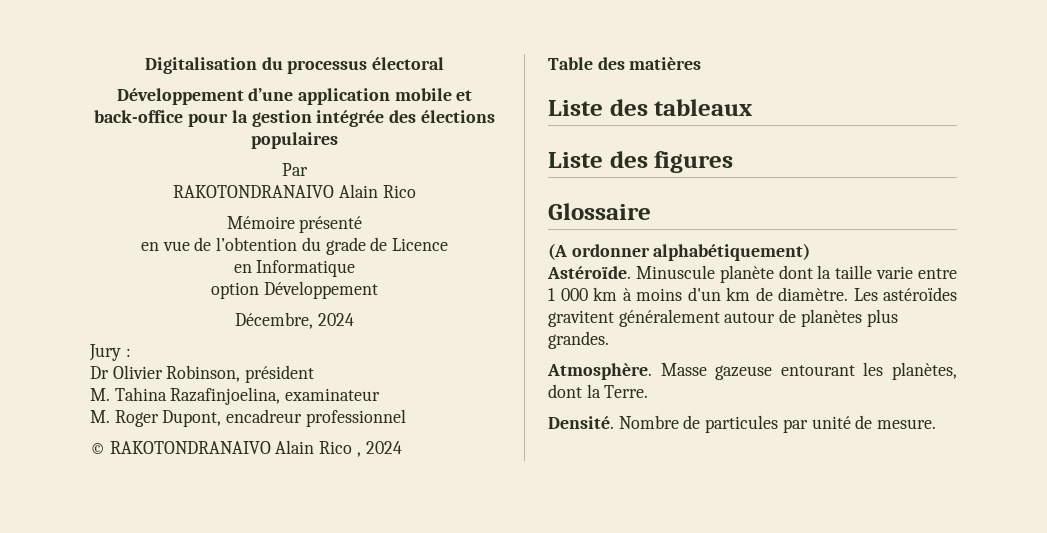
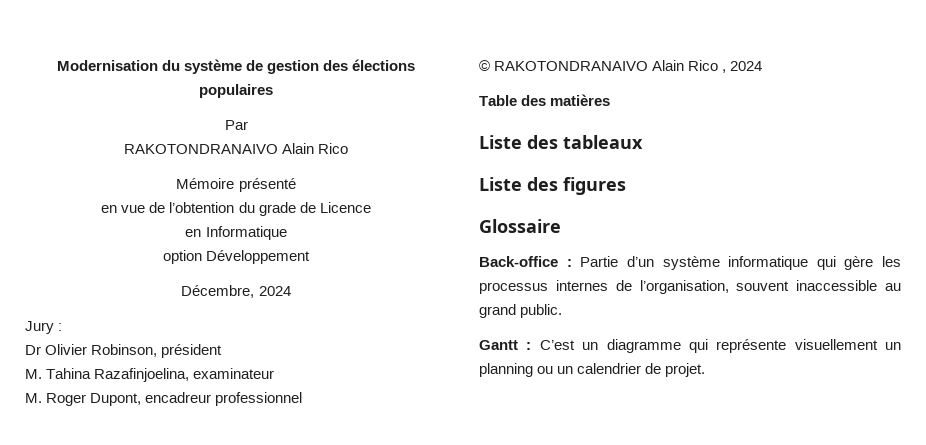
[144,57,445,74] [116,88,473,105] [94,110,385,127] Digitalisation du processus électoral // Développement d’une application mobile et back-office pour la gestion intégrée -> [56,59,320,74] Modernisation du système de gestion
[548,243,811,261] [547,265,957,283] [548,287,957,301] [548,309,898,327] [548,331,609,349] [547,362,957,380] [548,384,649,398] [548,415,937,433] (A ordonner alphabétiquement) // Astéroïde. Minuscule planète dont la taille varie entre 1 000 km à moins d'un km de diamètre. Les astéroïdes gravitent généralement autour de planètes plus grandes. // Atmosphère. Masse gazeuse entourant les planètes, dont la Terre. // Densité. Nombre de particules par unité de mesure. -> [479,256,901,270] [479,280,901,294] [479,304,563,318] [479,339,901,353] [479,363,706,377] Back-office : Partie d’un système informatique qui gère les processus internes de l’organisation, souvent inaccessible au grand public. // Gantt : C’est un diagramme qui représente visuellement un planning ou un calendrier de projet.

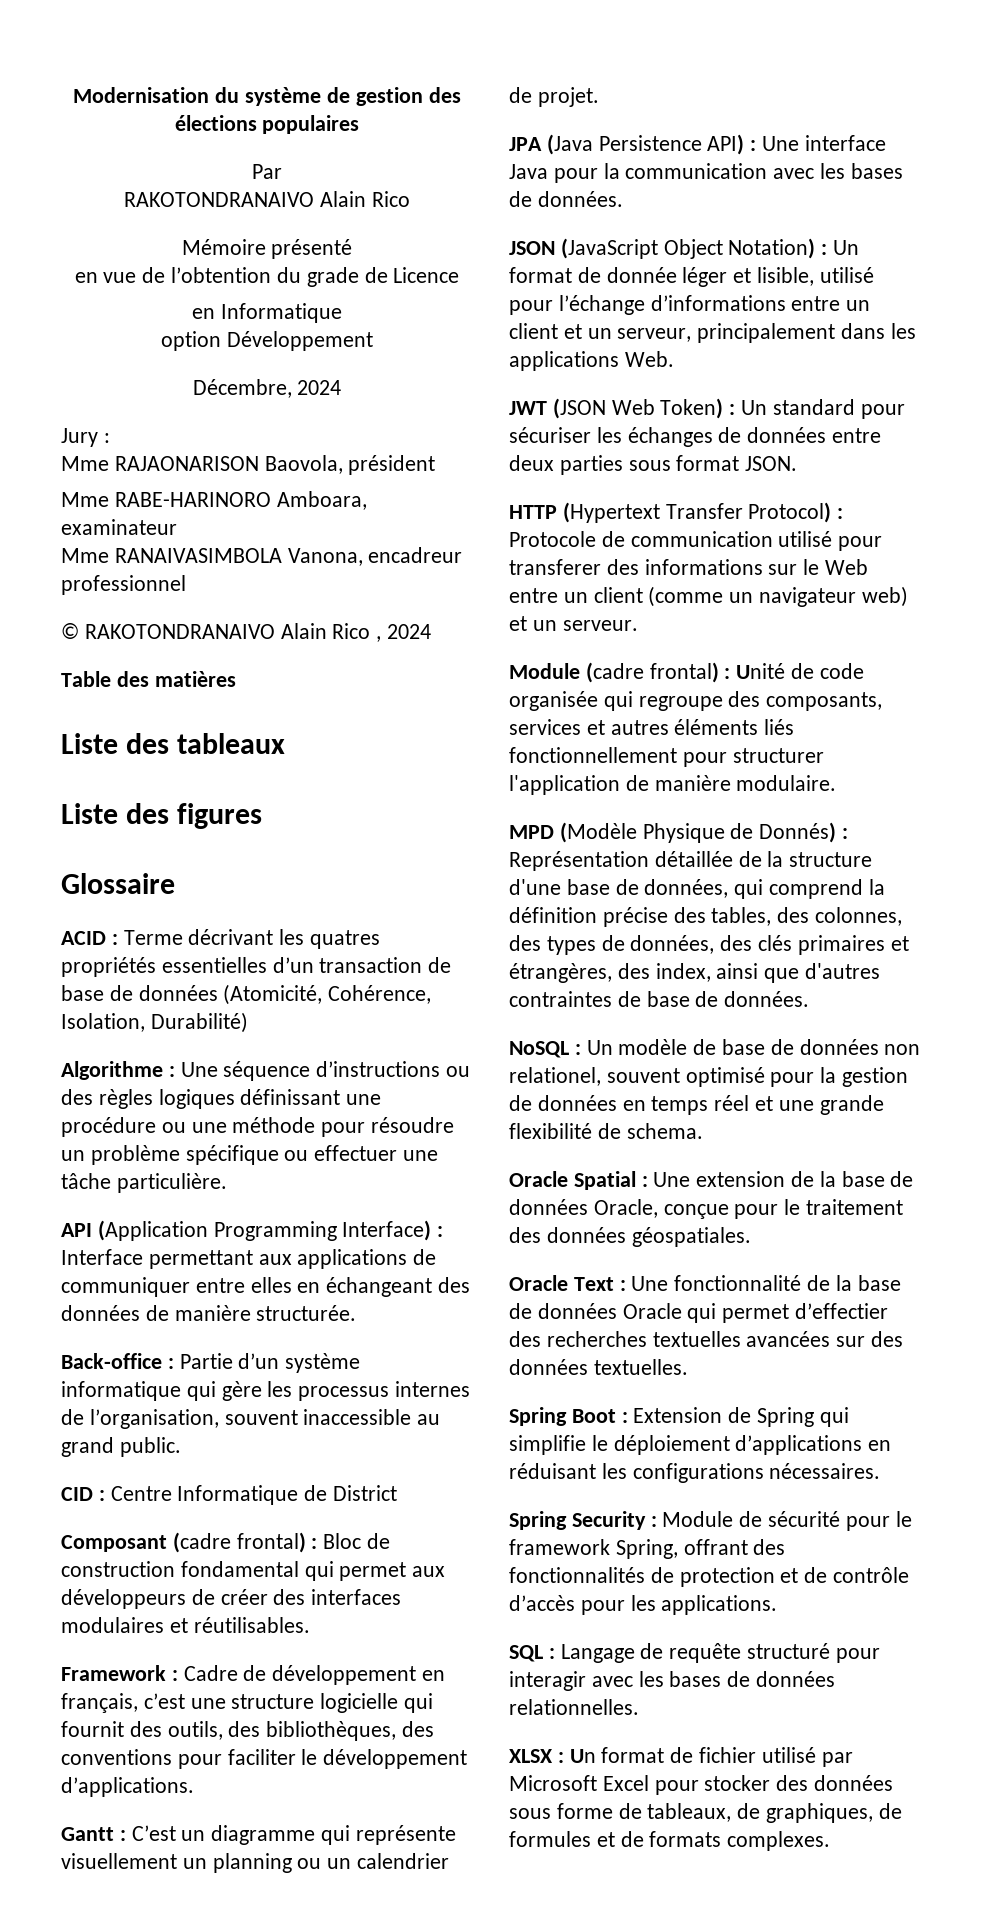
[25,344,223,358] [25,368,275,382] [25,393,142,406] Dr Olivier Robinson, président // M. Tahina Razafinjoelina, examinateur // M. Roger Dupont, -> [61,455,436,475] [61,491,367,510] [61,519,177,535] [61,548,363,566] Mme RAJAONARISON Baovola, président // Mme RABE-HARINORO Amboara, examinateur // Mme RANAIVASIMBOLA Vanona,
(561, 226) none -> [61,929,381,949] [61,957,452,977] [61,984,432,1005] [61,1012,248,1033] [61,1061,471,1081] [61,1089,382,1109] [61,1117,455,1137] [61,1145,439,1165] [61,1173,227,1193] [61,1220,444,1241] [61,1249,437,1269] [61,1277,471,1297] [61,1305,357,1321] // ACID : Terme décrivant les quatres propriétés essentielles d’un transaction de base de données (Atomicité, Cohérence, Isolation, Durabilité) // Algorithme : Une séquence d’instructions ou des règles logiques définissant une procédure ou une méthode pour résoudre un problème spécifique ou effectuer une tâche particulière. // API (Application Programming Interface) : Interface permettant aux applications de communiquer entre elles en échangeant des données de manière structurée.
(563, 311) none -> [61,1485,398,1505] [61,1532,391,1553] [61,1561,446,1581] [61,1589,402,1609] [61,1617,310,1633] [61,1665,446,1685] [61,1693,434,1713] [61,1721,435,1741] [61,1749,468,1769] [61,1777,194,1797] // CID : Centre Informatique de District // Composant (cadre frontal) : Bloc de construction fondamental qui permet aux développeurs de créer des interfaces modulaires et réutilisables. // Framework : Cadre de développement en français, c’est une structure logicielle qui fournit des outils, des bibliothèques, des conventions pour faciliter le développement d’applications.
(706, 370) none -> [509,134,886,155] [509,163,903,183] [509,191,623,207] [509,238,860,259] [509,267,874,287] [509,295,871,315] [509,323,916,343] [509,351,674,371] [509,398,905,419] [509,427,882,447] [509,455,798,475] [509,502,844,523] [509,531,883,551] [509,559,869,575] [509,586,908,607] [509,616,638,631] [509,662,864,683] [509,691,883,711] [509,719,795,735] [509,747,824,767] [509,775,837,795] [509,822,849,843] [509,851,873,871] [509,879,885,899] [509,907,903,927] [509,935,909,955] [509,963,881,983] [509,991,810,1007] [509,1039,921,1058] [509,1067,909,1087] [509,1095,884,1115] [509,1123,703,1139] [509,1171,914,1190] [509,1199,904,1219] [509,1227,751,1247] [509,1275,901,1291] [509,1303,889,1323] [509,1331,904,1347] [509,1359,688,1375] [509,1407,849,1427] [509,1435,892,1455] [509,1463,881,1483] [509,1511,912,1531] [509,1539,786,1559] [509,1567,910,1587] [509,1595,778,1615] [509,1643,880,1663] [509,1671,836,1691] [509,1699,639,1715] [509,1747,853,1767] [509,1775,894,1795] [509,1803,902,1823] [509,1831,831,1851] // JPA (Java Persistence API) : Une interface Java pour la communication avec les bases de données. // JSON (JavaScript Object Notation) : Un format de donnée léger et lisible, utilisé pour l’échange d’informations entre un client et un serveur, principalement dans les applications Web. // JWT (JSON Web Token) : Un standard pour sécuriser les échanges de données entre deux parties sous format JSON. // HTTP (Hypertext Transfer Protocol) : Protocole de communication utilisé pour transferer des informations sur le Web entre un client (comme un navigateur web) et un serveur. // Module (cadre frontal) : Unité de code organisée qui regroupe des composants, services et autres éléments liés fonctionnellement pour structurer l'application de manière modulaire. // MPD (Modèle Physique de Donnés) : Représentation détaillée de la structure d'une base de données, qui comprend la définition précise des tables, des colonnes, des types de données, des clés primaires et étrangères, des index, ainsi que d'autres contraintes de base de données. // NoSQL : Un modèle de base de données non relationel, souvent optimisé pour la gestion de données en temps réel et une grande flexibilité de schema. // Oracle Spatial : Une extension de la base de données Oracle, conçue pour le traitement des données géospatiales. // Oracle Text : Une fonctionnalité de la base de données Oracle qui permet d’effectier des recherches textuelles avancées sur des données textuelles. // Spring Boot : Extension de Spring qui simplifie le déploiement d’applications en réduisant les configurations nécessaires. // Spring Security : Module de sécurité pour le framework Spring, offrant des fonctionnalités de protection et de contrôle d’accès pour les applications. // SQL : Langage de requête structuré pour interagir avec les bases de données relationnelles. // XLSX : Un format de fichier utilisé par Microsoft Excel pour stocker des données sous forme de tableaux, de graphiques, de formules et de formats complexes.

